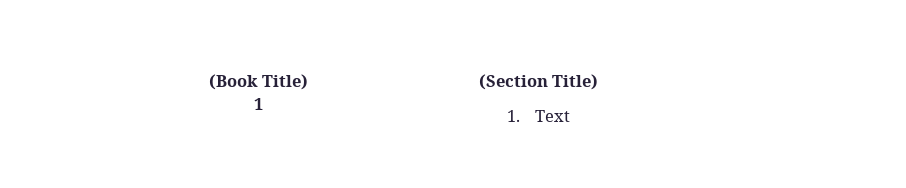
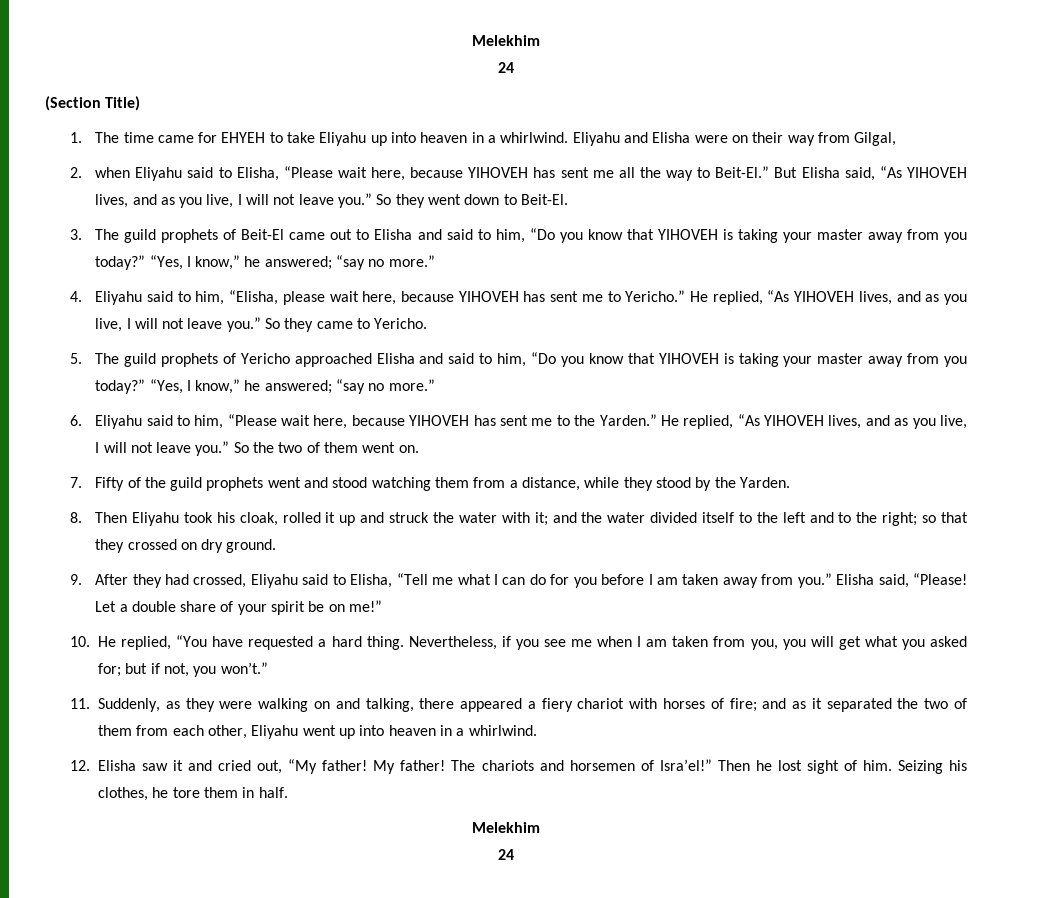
[208,74,309,90] [254,98,263,110] (Book Title) // 1 -> [472,35,540,46] [498,62,514,73] Melekhim // 24
[534,110,570,122] Text -> [95,132,897,146] [70,166,967,181] [95,193,568,208] [70,228,967,243] [95,255,435,270] [70,290,968,305] [95,317,428,332] [70,352,967,367] [95,379,435,394] [70,414,967,429] [95,441,419,456] [70,477,790,491] [70,512,968,526] [95,539,277,553] [70,573,967,588] [95,600,383,615] [70,635,967,650] [98,662,268,677] [70,698,967,712] [98,725,537,739] [70,759,967,774] [98,787,288,801] [472,822,540,833] [498,849,514,860] The time came for EHYEH to take Eliyahu up into heaven in a whirlwind. Eliyahu and Elisha were on their way from Gilgal, // 2. when Eliyahu said to Elisha, “Please wait here, because YIHOVEH has sent me all the way to Beit-El.” But Elisha said, “As YIHOVEH lives, and as you live, I will not leave you.” So they went down to Beit-El. // 3. The guild prophets of Beit-El came out to Elisha and said to him, “Do you know that YIHOVEH is taking your master away from you today?” “Yes, I know,” he answered; “say no more.” // 4. Eliyahu said to him, “Elisha, please wait here, because YIHOVEH has sent me to Yericho.” He replied, “As YIHOVEH lives, and as you live, I will not leave you.” So they came to Yericho. // 5. The guild prophets of Yericho approached Elisha and said to him, “Do you know that YIHOVEH is taking your master away from you today?” “Yes, I know,” he answered; “say no more.” // 6. Eliyahu said to him, “Please wait here, because YIHOVEH has sent me to the Yarden.” He replied, “As YIHOVEH lives, and as you live, I will not leave you.” So the two of them went on. // 7. Fifty of the guild prophets went and stood watching them from a distance, while they stood by the Yarden. // 8. Then Eliyahu took his cloak, rolled it up and struck the water with it; and the water divided itself to the left and to the right; so that they crossed on dry ground. // 9. After they had crossed, Eliyahu said to Elisha, “Tell me what I can do for you before I am taken away from you.” Elisha said, “Please! Let a double share of your spirit be on me!” // 10. He replied, “You have requested a hard thing. Nevertheless, if you see me when I am taken from you, you will get what you asked for; but if not, you won’t.” // 11. Suddenly, as they were walking on and talking, there appeared a fiery chariot with horses of fire; and as it separated the two of them from each other, Eliyahu went up into heaven in a whirlwind. // 12. Elisha saw it and cried out, “My father! My father! The chariots and horsemen of Isra’el!” Then he lost sight of him. Seizing his clothes, he tore them in half. // Melekhim // 24

